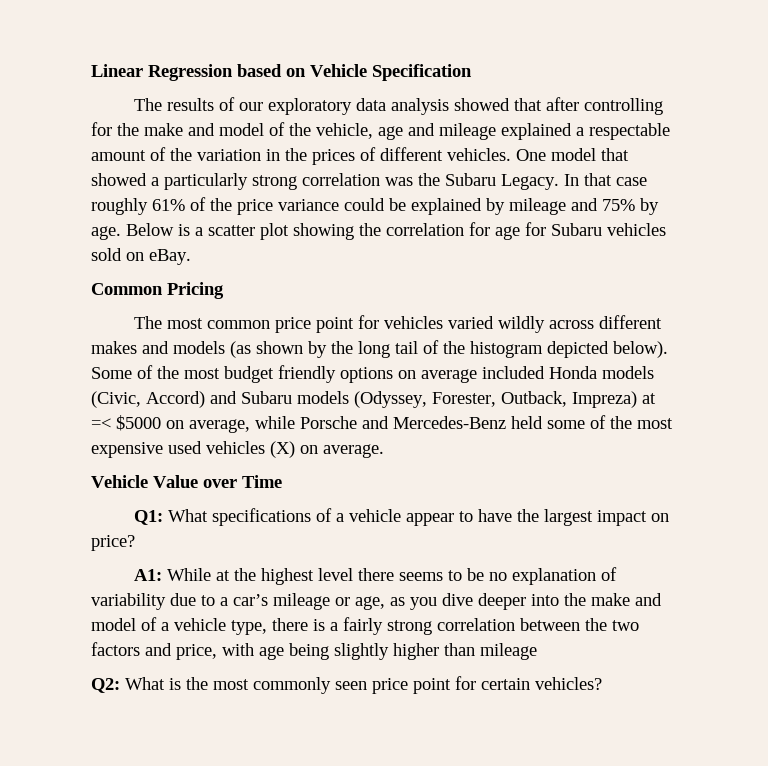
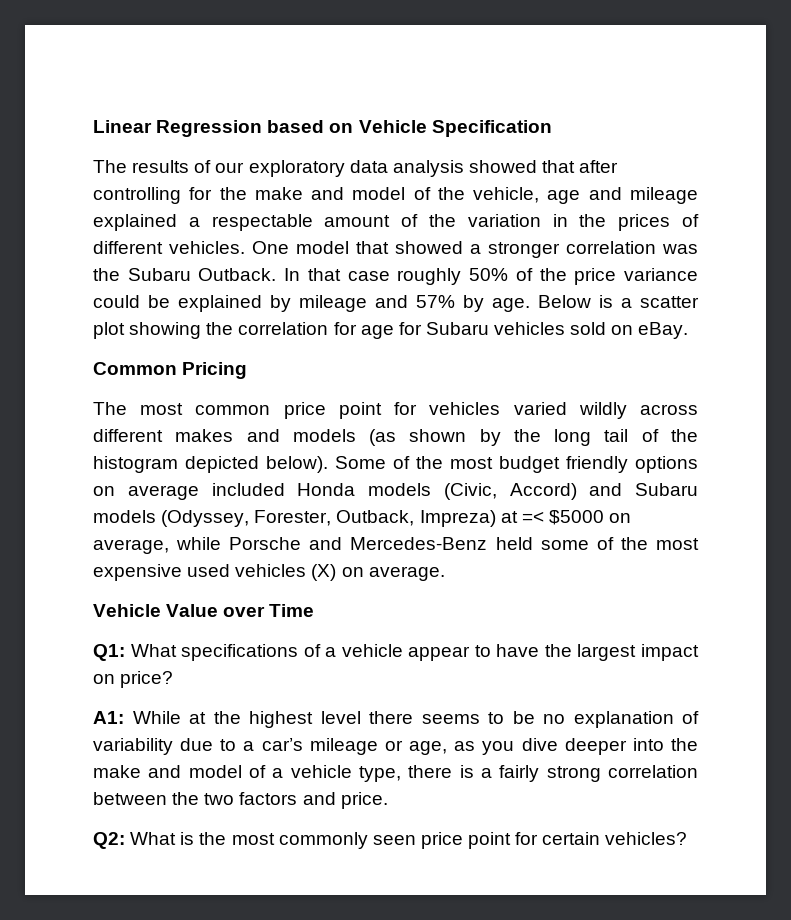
[164,173,297,190] particularly strong -> [488,242,560,258] stronger
[501,174,559,190] Legacy. -> [198,268,277,281] Outback.
[152,199,185,211] 61% -> [469,268,509,281] 50%
[602,199,635,211] 75% -> [416,295,455,308] 57%
[176,643,537,660] price, with age being slightly higher than mileage -> [340,792,388,809] price.

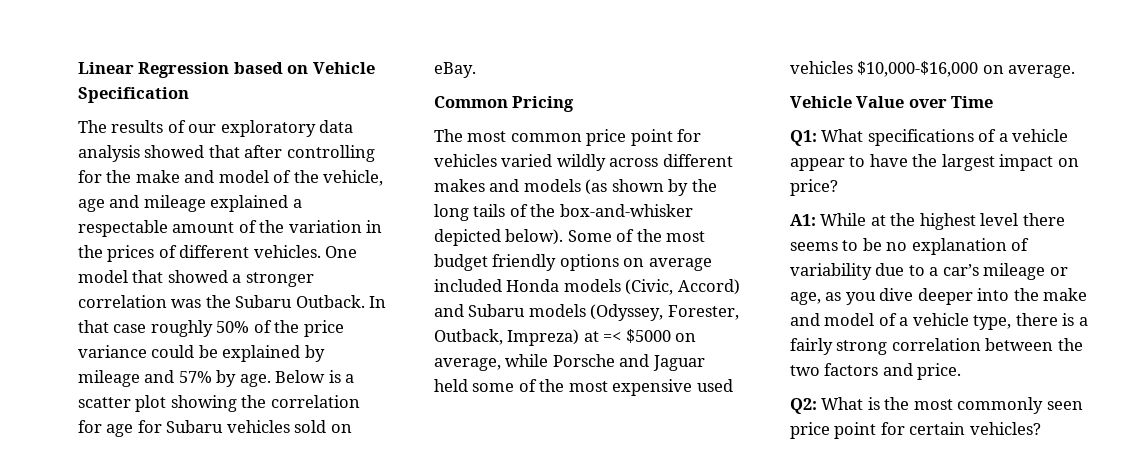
[604,429,698,442] [93,456,178,473] tail of the histogram -> [473,204,693,217] tails of the box-and-whisker
[350,537,488,550] Mercedes-Benz -> [652,355,705,371] Jaguar
[311,564,337,581] (X) -> [857,61,979,77] $10,000-$16,000

